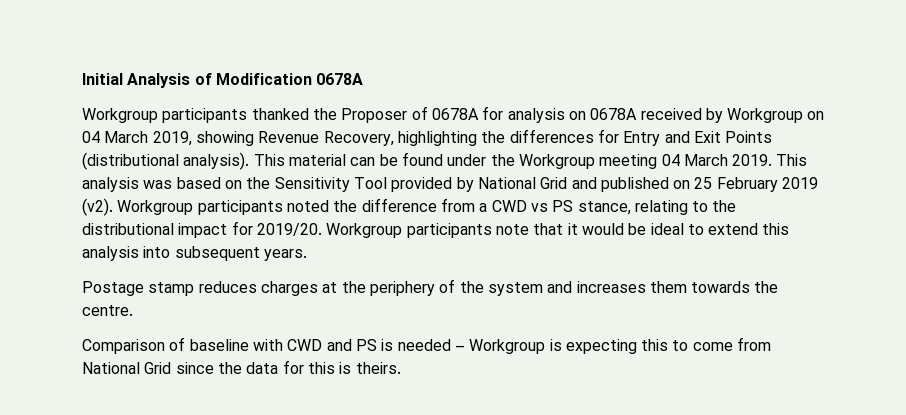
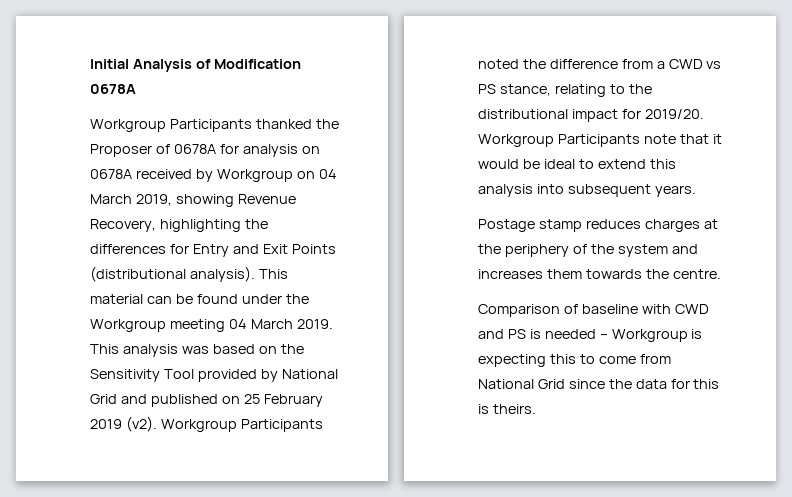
[162,108,248,123] participants -> [169,119,252,132] Participants
[197,200,283,215] participants -> [240,419,323,432] Participants
[406,223,492,238] participants -> [557,134,640,147] Participants

